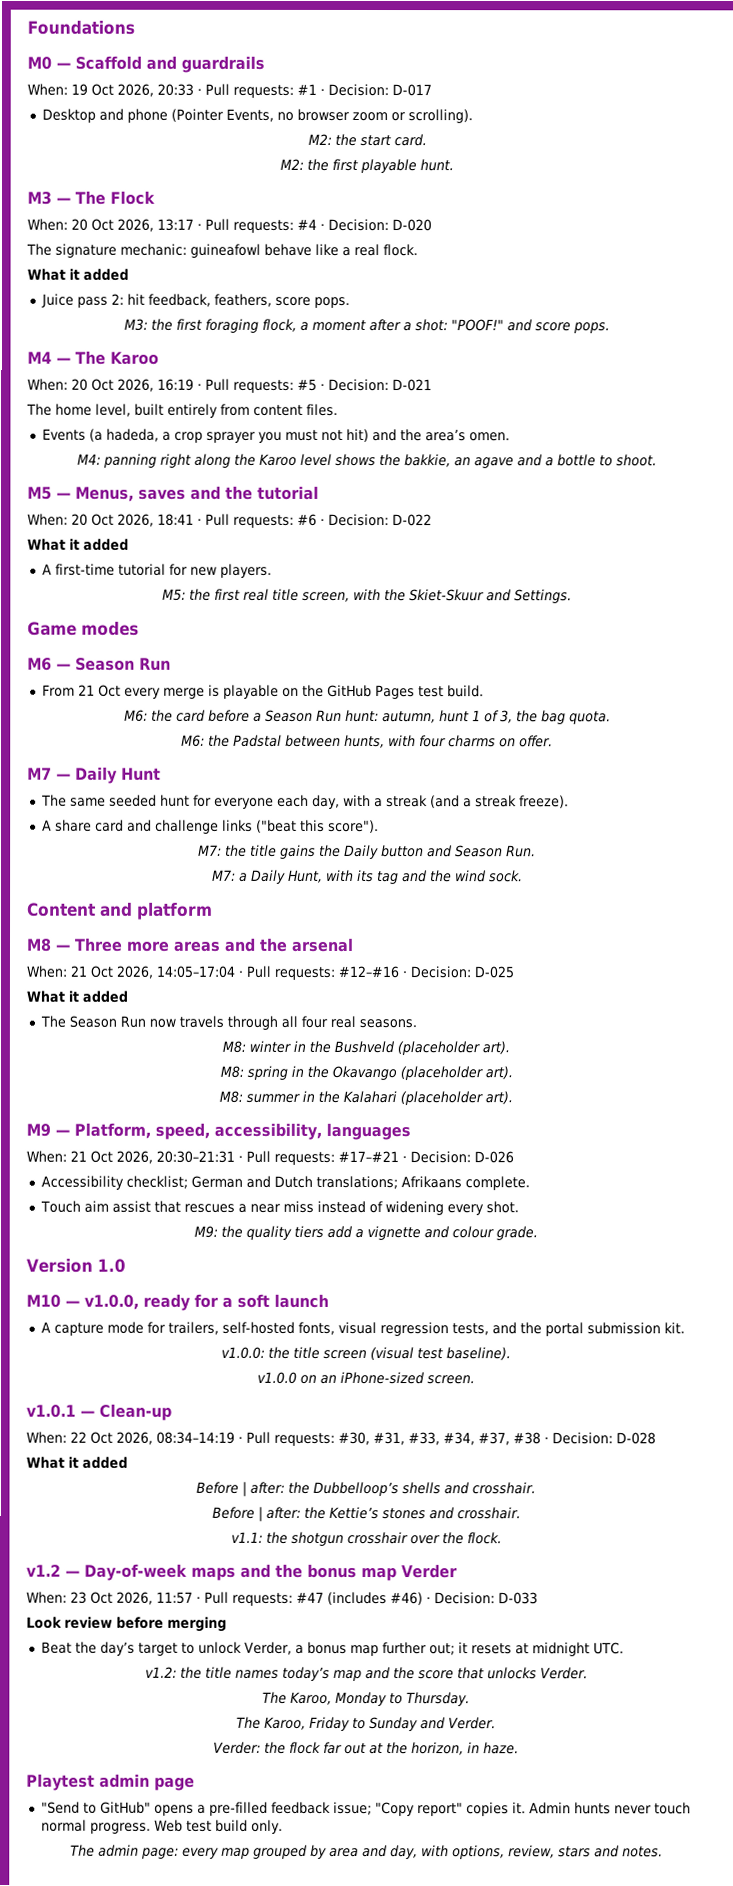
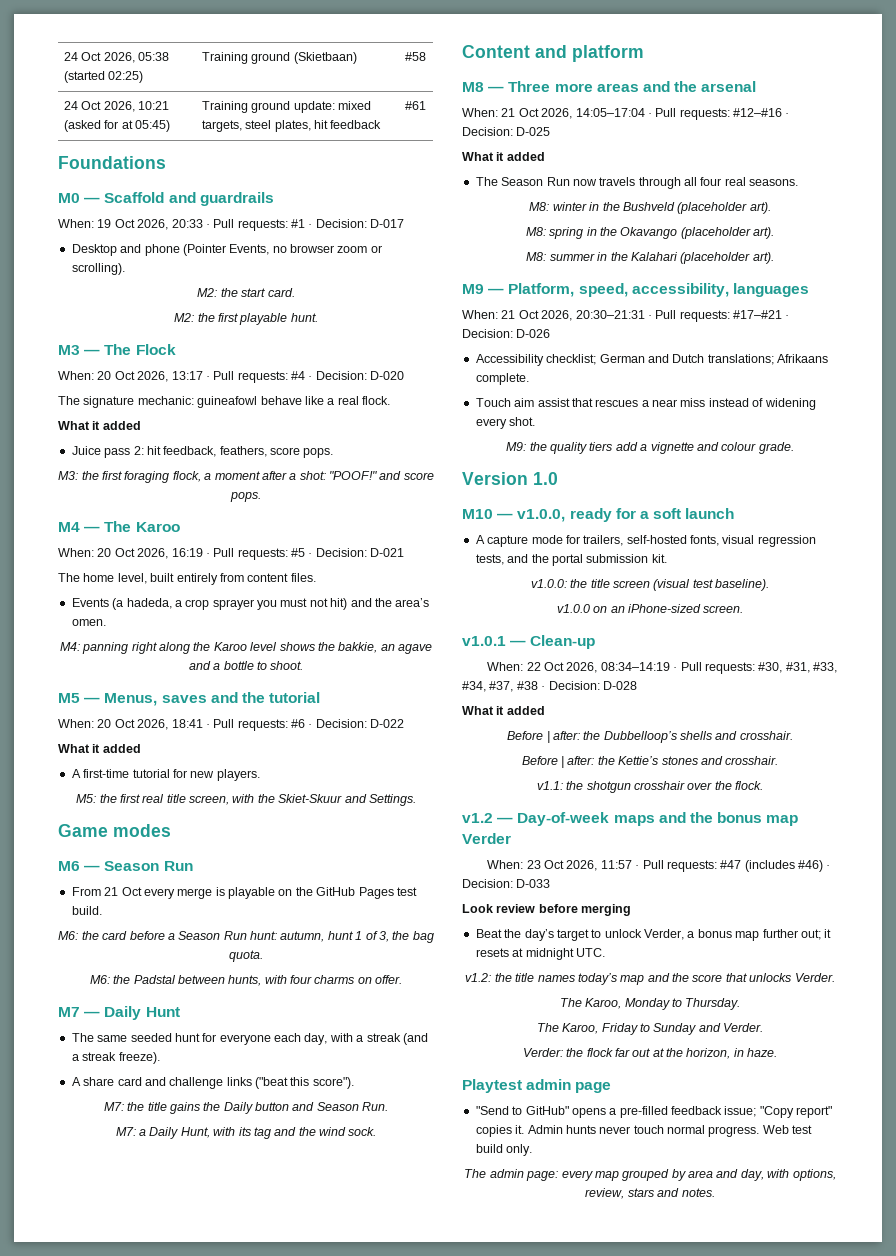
(27, 27) none -> [63,52,170,63] [63,71,144,83] [201,52,357,64] [404,52,426,61] [63,101,170,112] [63,120,171,132] [201,101,372,113] [201,120,382,132] [404,101,426,110] 24 Oct 2026, 05:38 (started 02:25) | Training ground (Skietbaan) | #58 // 24 Oct 2026, 10:21 (asked for at 05:45) | Training ground update: mixed targets, steel plates, hit feedback | #61 //

